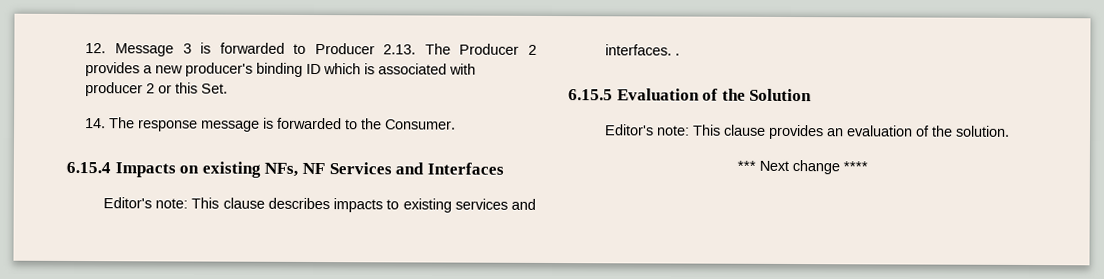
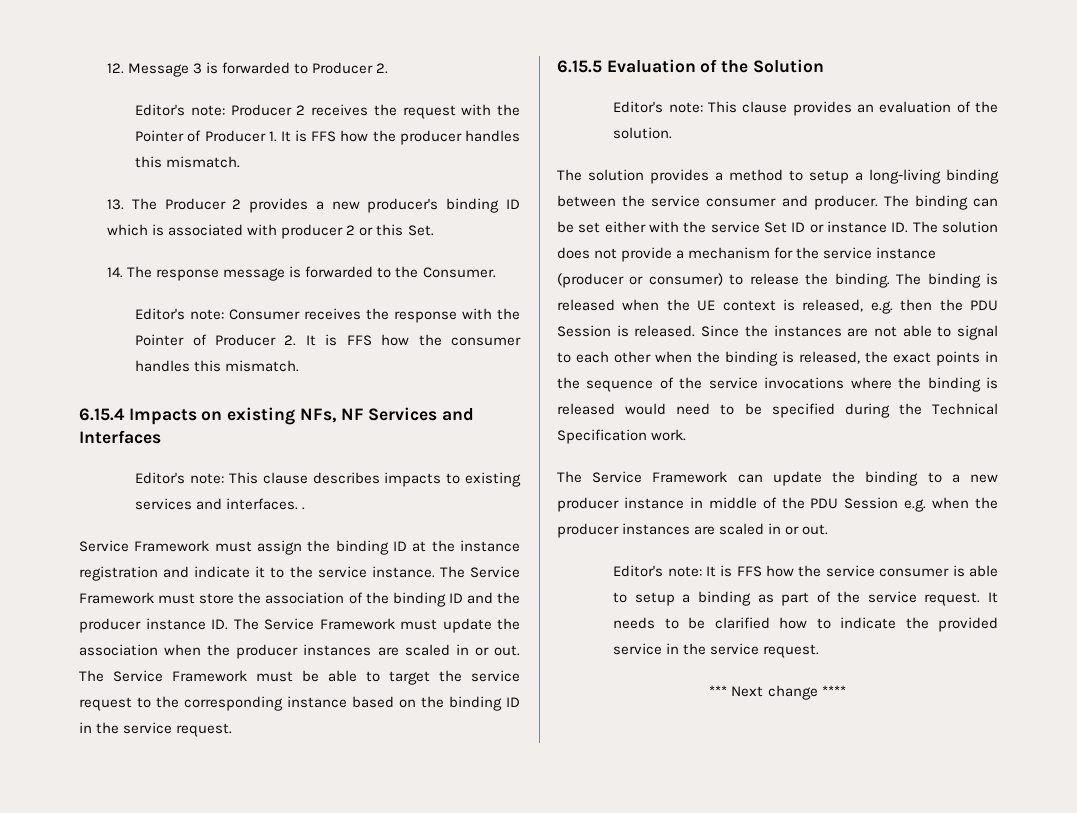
[383,44,417,55] 2.13. -> [376,63,389,74] [135,104,521,119] [135,130,521,145] [135,156,241,168] [107,199,125,210] 2. // Editor's note: Producer 2 receives the request with the Pointer of Producer 1. It is FFS how the producer handles this mismatch. // 13.
(457, 124) none -> [135,308,521,323] [135,334,521,346] [135,360,300,372] // Editor's note: Consumer receives the response with the Pointer of Producer 2. It is FFS how the consumer handles this mismatch.
(680, 54) none -> [79,540,520,555] [79,566,520,581] [79,592,521,607] [79,618,520,633] [79,644,520,659] [79,670,520,685] [79,696,520,711] [79,722,233,737] // Service Framework must assign the binding ID at the instance registration and indicate it to the service instance. The Service Framework must store the association of the binding ID and the producer instance ID. The Service Framework must update the association when the producer instances are scaled in or out. The Service Framework must be able to target the service request to the corresponding instance based on the binding ID in the service request.
(1010, 131) none -> [557,169,999,184] [557,195,998,210] [557,221,998,233] [557,247,937,262] [557,273,999,288] [557,299,998,314] [557,325,998,340] [557,351,998,366] [557,377,998,392] [557,403,998,418] [557,429,687,444] [557,471,998,486] [557,497,998,512] [557,523,829,538] [613,565,998,577] [613,591,998,606] [613,617,998,632] [613,643,820,658] // The solution provides a method to setup a long-living binding between the service consumer and producer. The binding can be set either with the service Set ID or instance ID. The solution does not provide a mechanism for the service instance (producer or consumer) to release the binding. The binding is released when the UE context is released, e.g. then the PDU Session is released. Since the instances are not able to signal to each other when the binding is released, the exact points in the sequence of the service invocations where the binding is released would need to be specified during the Technical Specification work. // The Service Framework can update the binding to a new producer instance in middle of the PDU Session e.g. when the producer instances are scaled in or out. // Editor's note: It is FFS how the service consumer is able to setup a binding as part of the service request. It needs to be clarified how to indicate the provided service in the service request.

